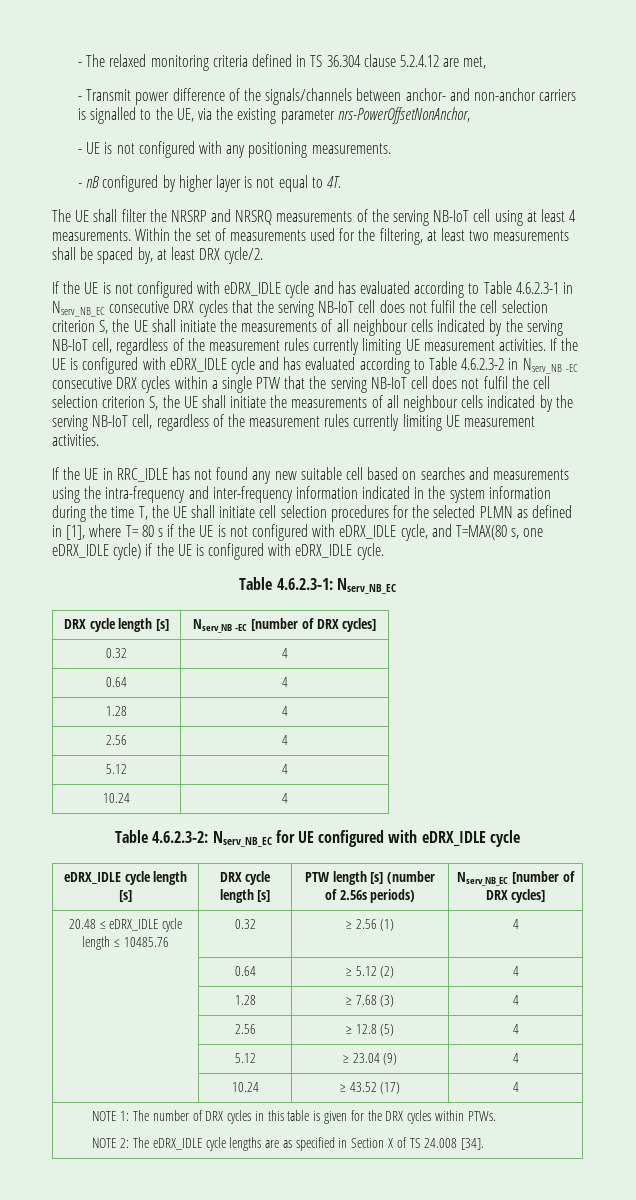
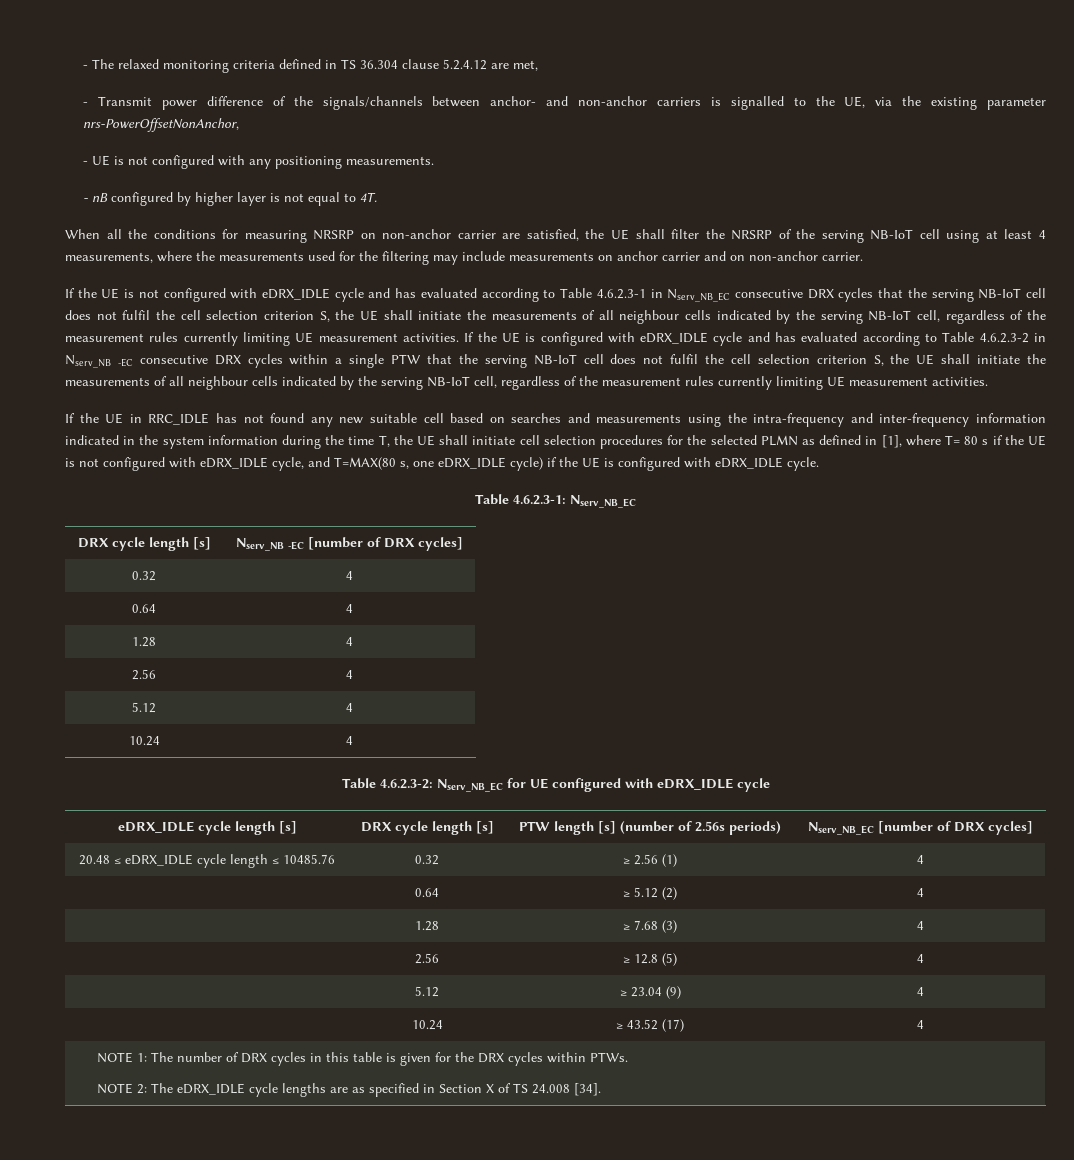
[52,209,71,222] The -> [65,229,605,243] When all the conditions for measuring NRSRP on non-anchor carrier are satisfied, the
[211,209,353,225] and NRSRQ measurements -> (773, 235) none
[52,228,570,245] [52,247,264,264] measurements. Within the set of measurements used for the filtering, at least two measurements shall be spaced by, at least DRX cycle/2. -> [65,251,863,265] measurements, where the measurements used for the filtering may include measurements on anchor carrier and on non-anchor carrier.

